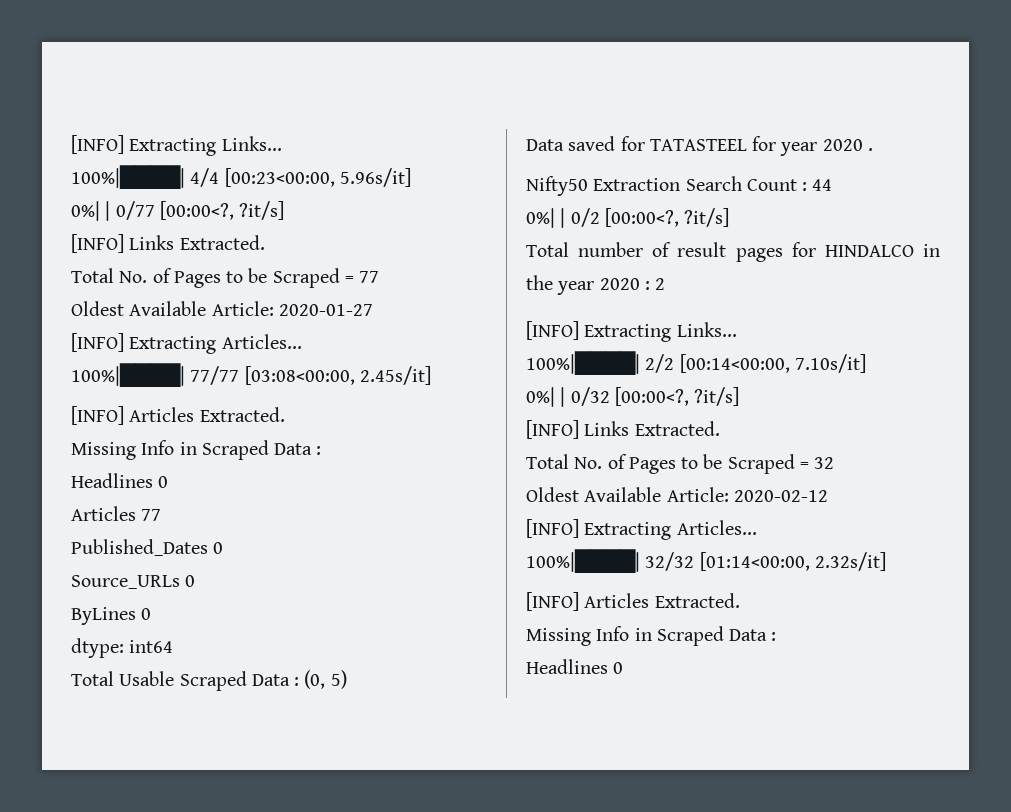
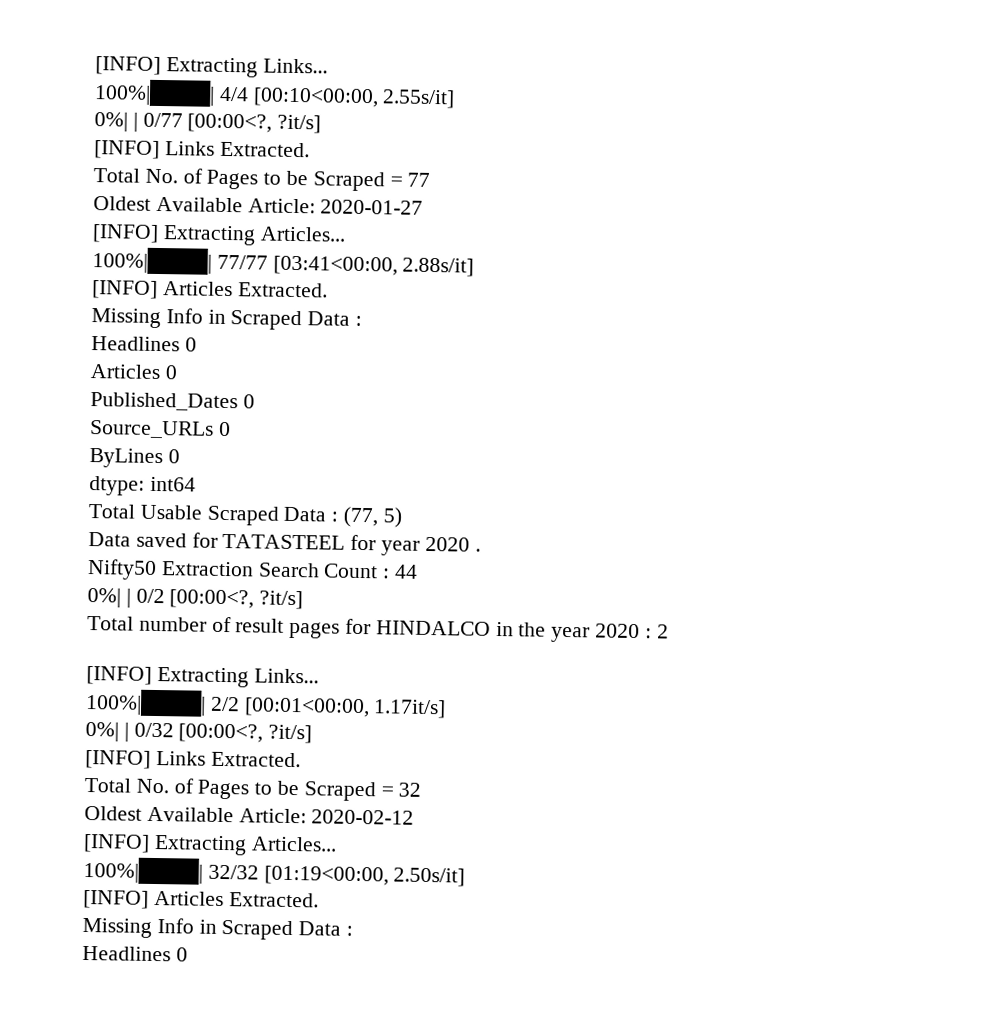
[224,168,411,187] [00:23<00:00, 5.96s/it] -> [252,87,456,109] [00:10<00:00, 2.55s/it]
[244,366,431,385] [03:08<00:00, 2.45s/it] -> [272,255,475,277] [03:41<00:00, 2.88s/it]
[141,509,162,521] 77 -> [164,365,178,380] 0
[304,670,326,689] (0, -> [343,506,379,528] (77,
[679,354,866,373] [00:14<00:00, 7.10s/it] -> [243,697,447,719] [00:01<00:00, 1.17it/s]
[699,552,886,571] [01:14<00:00, 2.32s/it] -> [263,865,466,887] [01:19<00:00, 2.50s/it]

